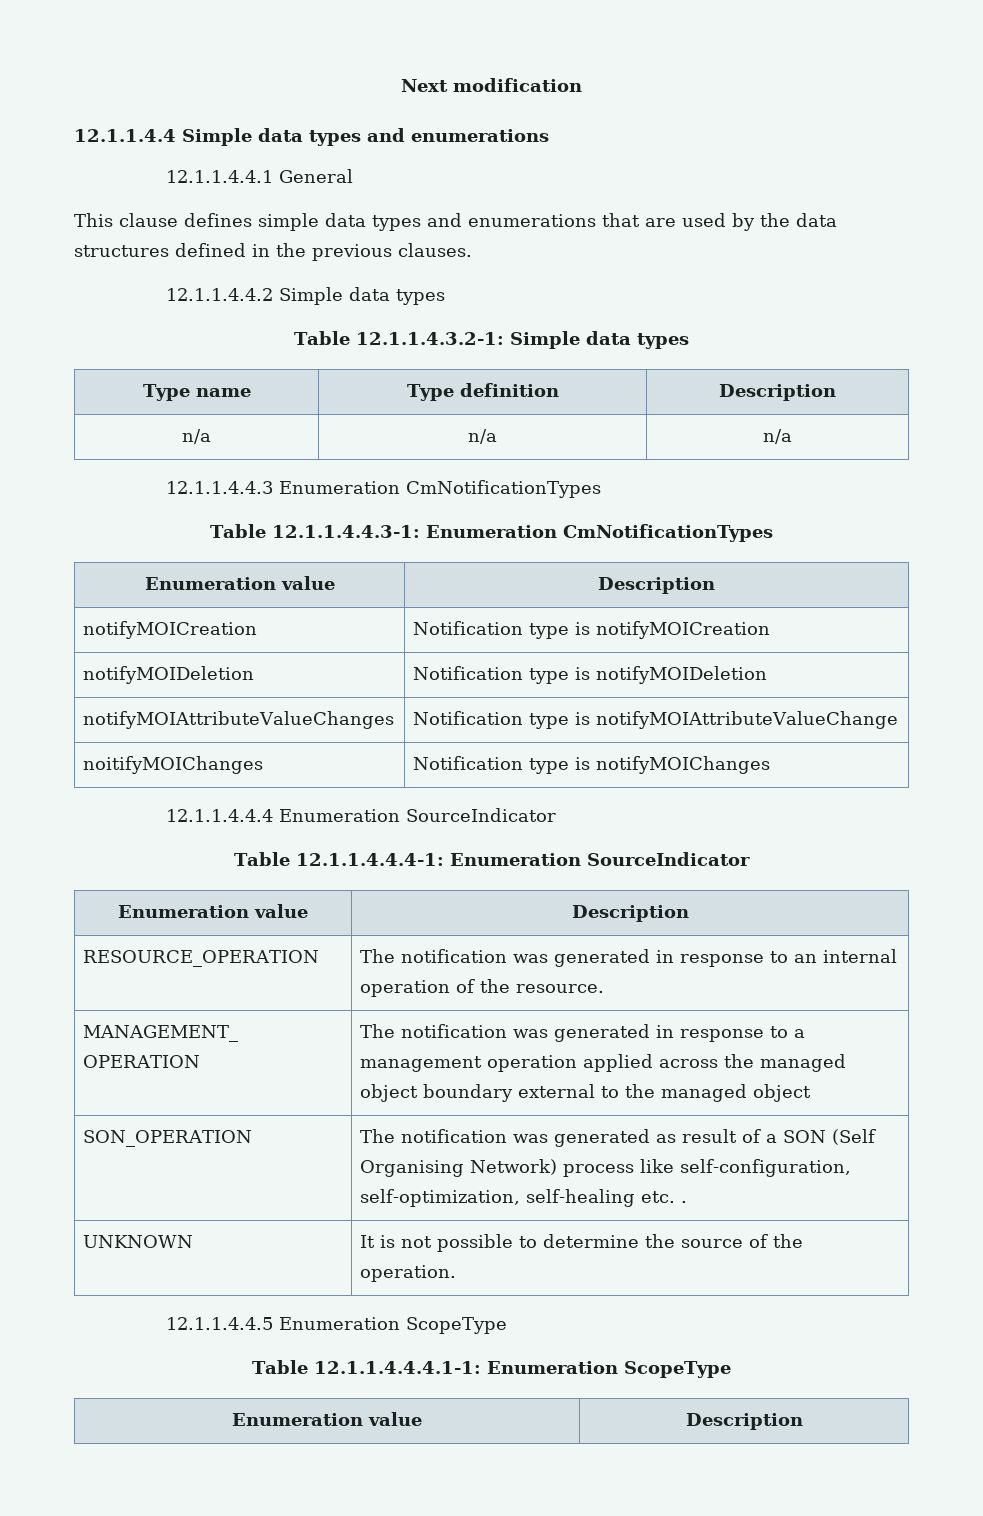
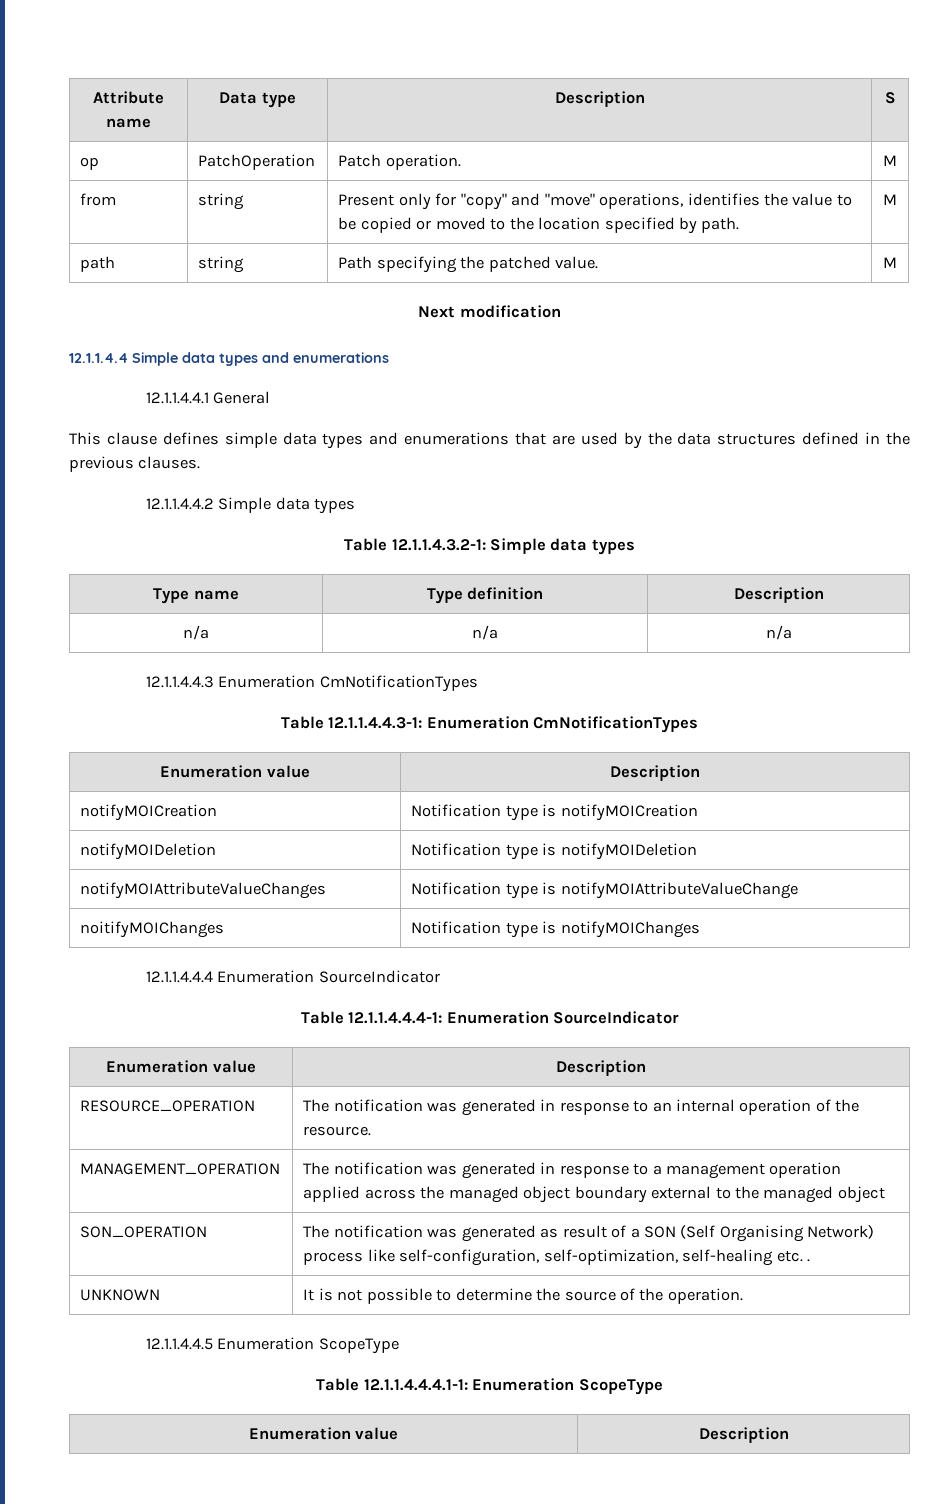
(401, 85) none -> [93,91,164,104] [106,118,151,128] [219,92,296,108] [554,91,645,107] [884,92,896,104] [80,157,100,170] [198,154,316,170] [338,154,461,170] [883,155,897,166] [80,193,117,206] [198,193,245,210] [338,193,852,210] [338,217,740,234] [883,194,897,205] [80,256,116,272] [198,256,245,273] [338,256,599,273] [883,257,897,268] Attribute name | Data type | Description | S // op | PatchOperation | Patch operation. | M // from | string | Present only for "copy" and "move" operations, identifies the value to be copied or moved to the location specified by path. | M // path | string | Path specifying the patched value. | M //

